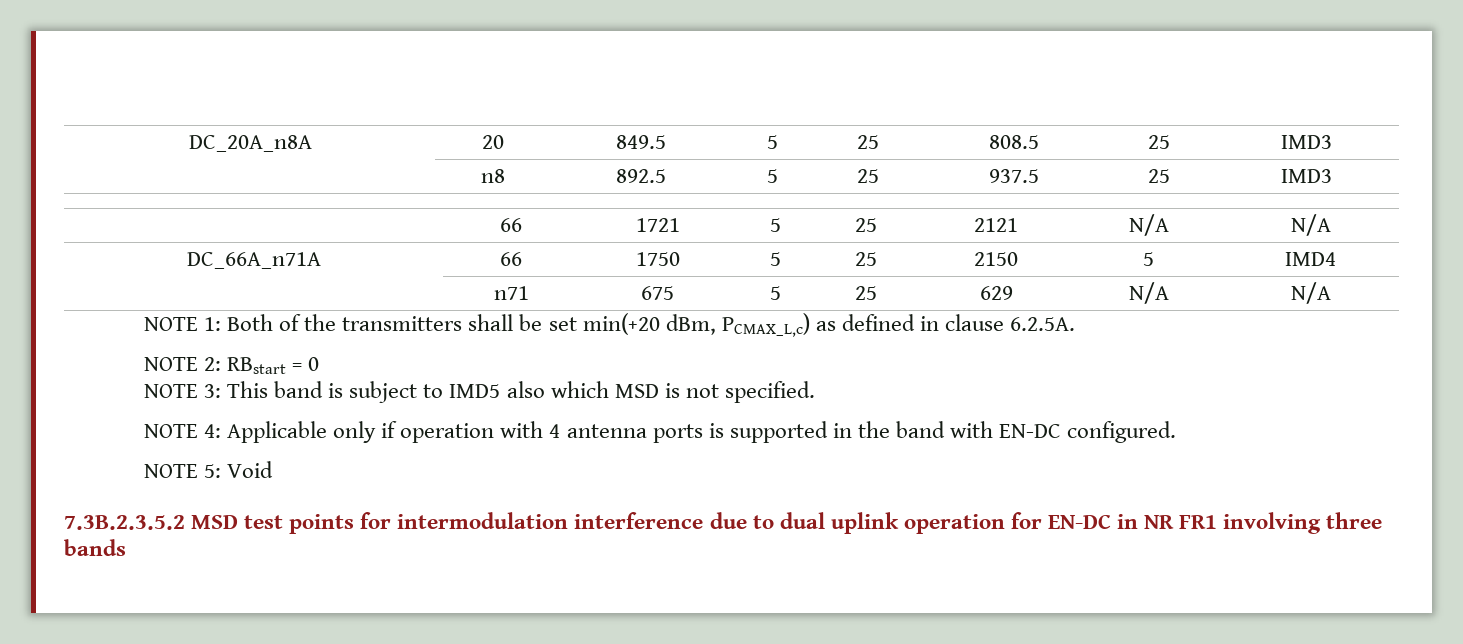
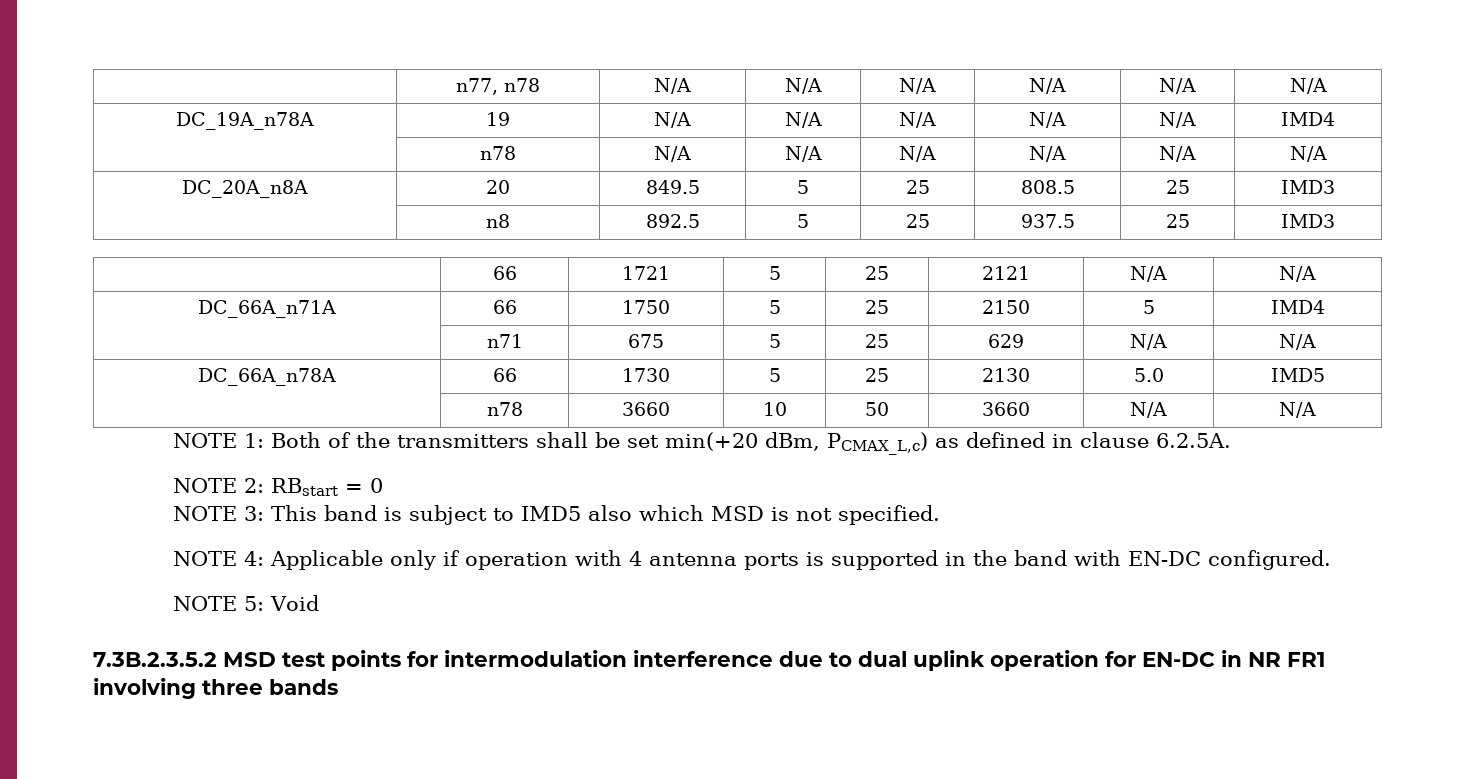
(188, 143) none -> [456,78,540,95] [654,78,691,94] [784,78,822,94] [899,78,936,94] [1029,78,1066,94] [1159,78,1196,94] [1289,78,1327,94] [176,112,314,130] [486,112,510,126] [654,112,691,128] [784,112,822,128] [899,112,936,128] [1029,112,1066,128] [1159,112,1196,128] [1281,112,1335,126] [480,146,516,160] [654,146,691,162] [784,146,822,162] [899,146,936,162] [1029,146,1066,162] [1159,146,1196,162] [1289,146,1327,162] | n77, n78 | N/A | N/A | N/A | N/A | N/A | N/A // DC_19A_n78A | 19 | N/A | N/A | N/A | N/A | N/A | IMD4 // | n78 | N/A | N/A | N/A | N/A | N/A | N/A //
(1331, 293) none -> [198,368,336,386] [492,368,517,382] [622,368,670,382] [768,368,781,382] [865,368,889,382] [982,368,1030,382] [1133,368,1164,382] [1270,368,1325,382] [486,402,523,416] [622,402,670,416] [762,402,787,416] [865,402,889,416] [982,402,1030,416] [1130,402,1167,418] [1279,402,1316,418] // DC_66A_n78A | 66 | 1730 | 5 | 25 | 2130 | 5.0 | IMD5 // | n78 | 3660 | 10 | 50 | 3660 | N/A | N/A

